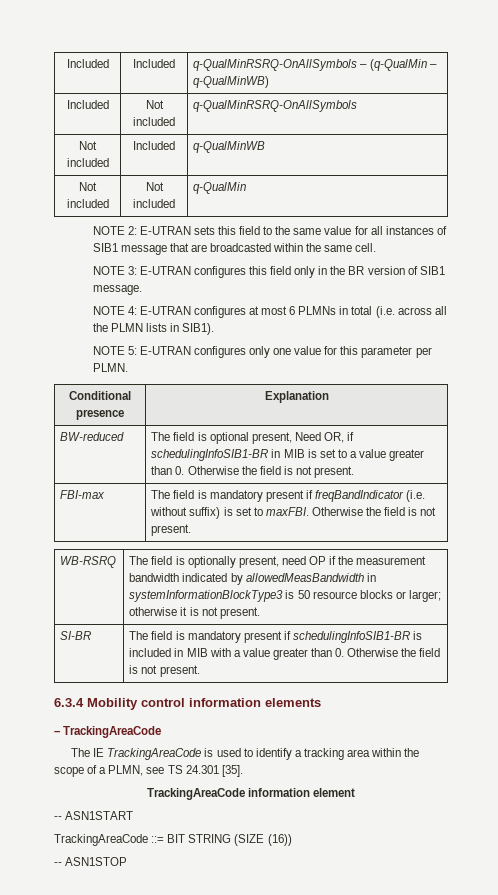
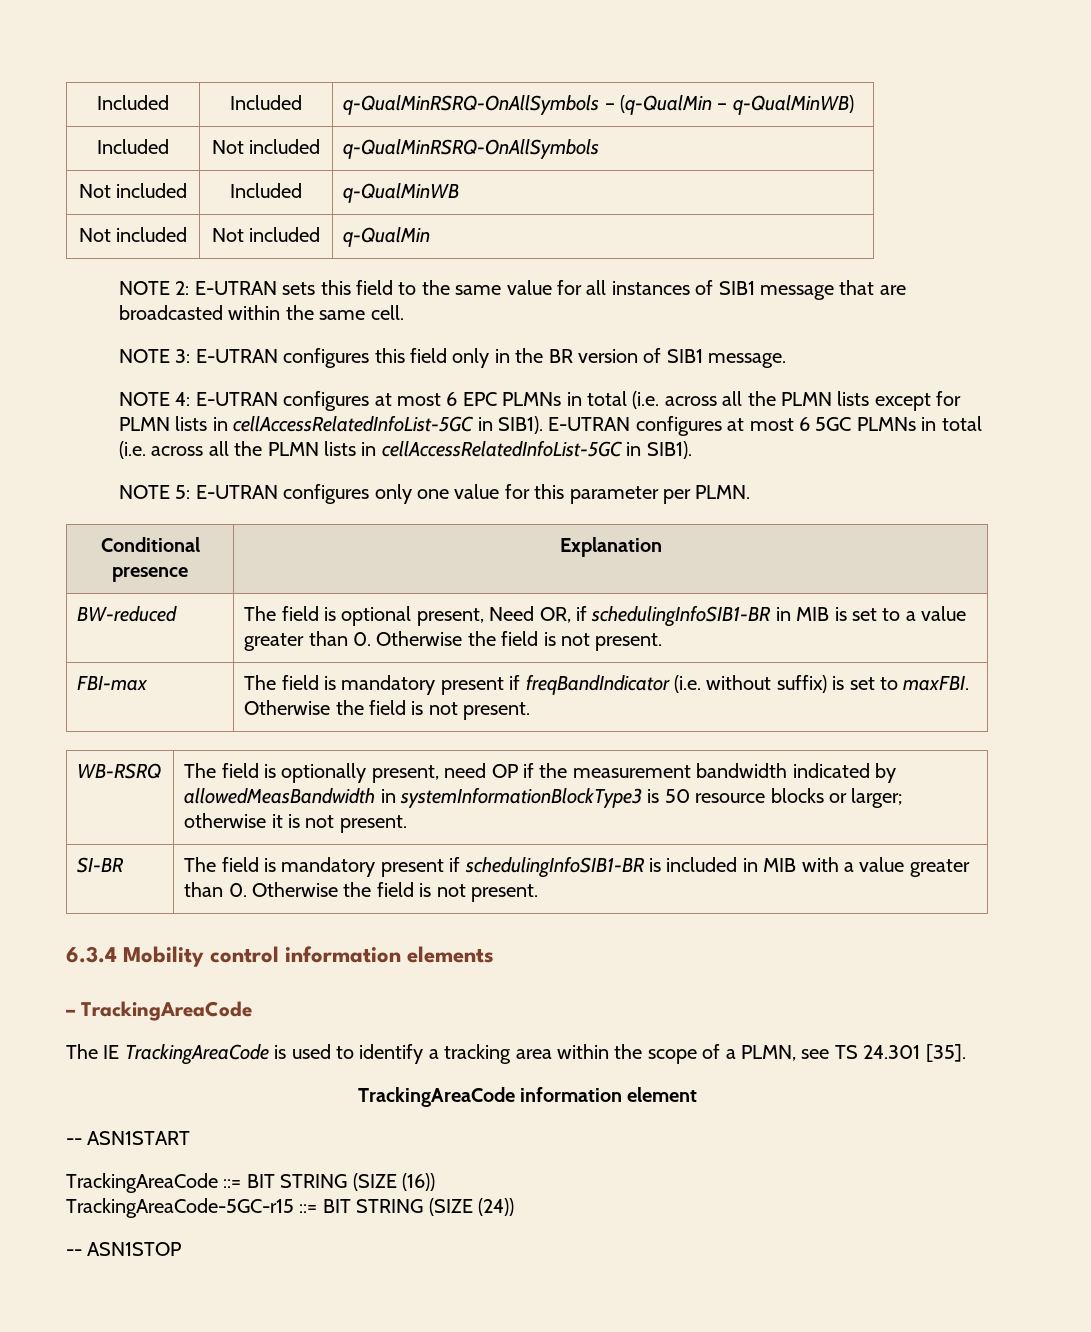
[298,306,447,318] [92,323,167,332] PLMNs in total (i.e. across all the PLMN lists -> [462,391,962,411] [118,416,982,436] [118,441,623,459] EPC PLMNs in total (i.e. across all the PLMN lists except for PLMN lists in cellAccessRelatedInfoList-5GC in SIB1). E-UTRAN configures at most 6 5GC PLMNs in total (i.e. across all the PLMN lists in cellAccessRelatedInfoList-5GC
(292, 840) none -> [66,1198,514,1218] // TrackingAreaCode-5GC-r15 ::= BIT STRING (SIZE (24))

